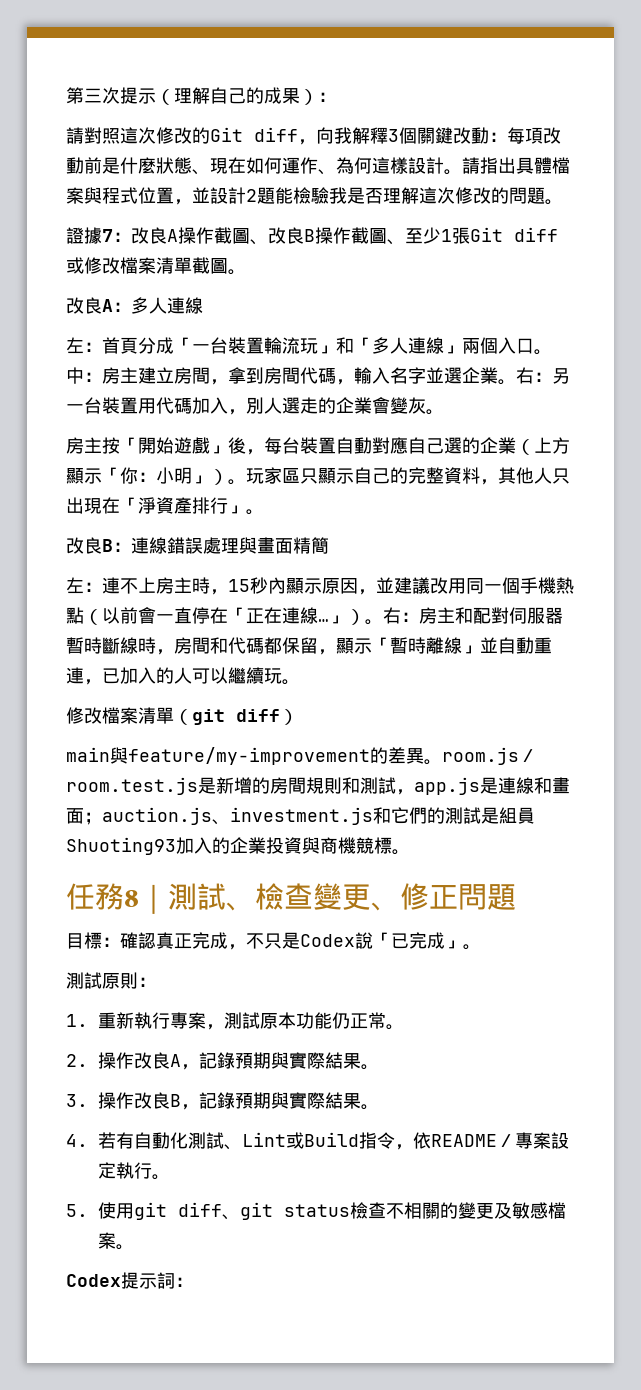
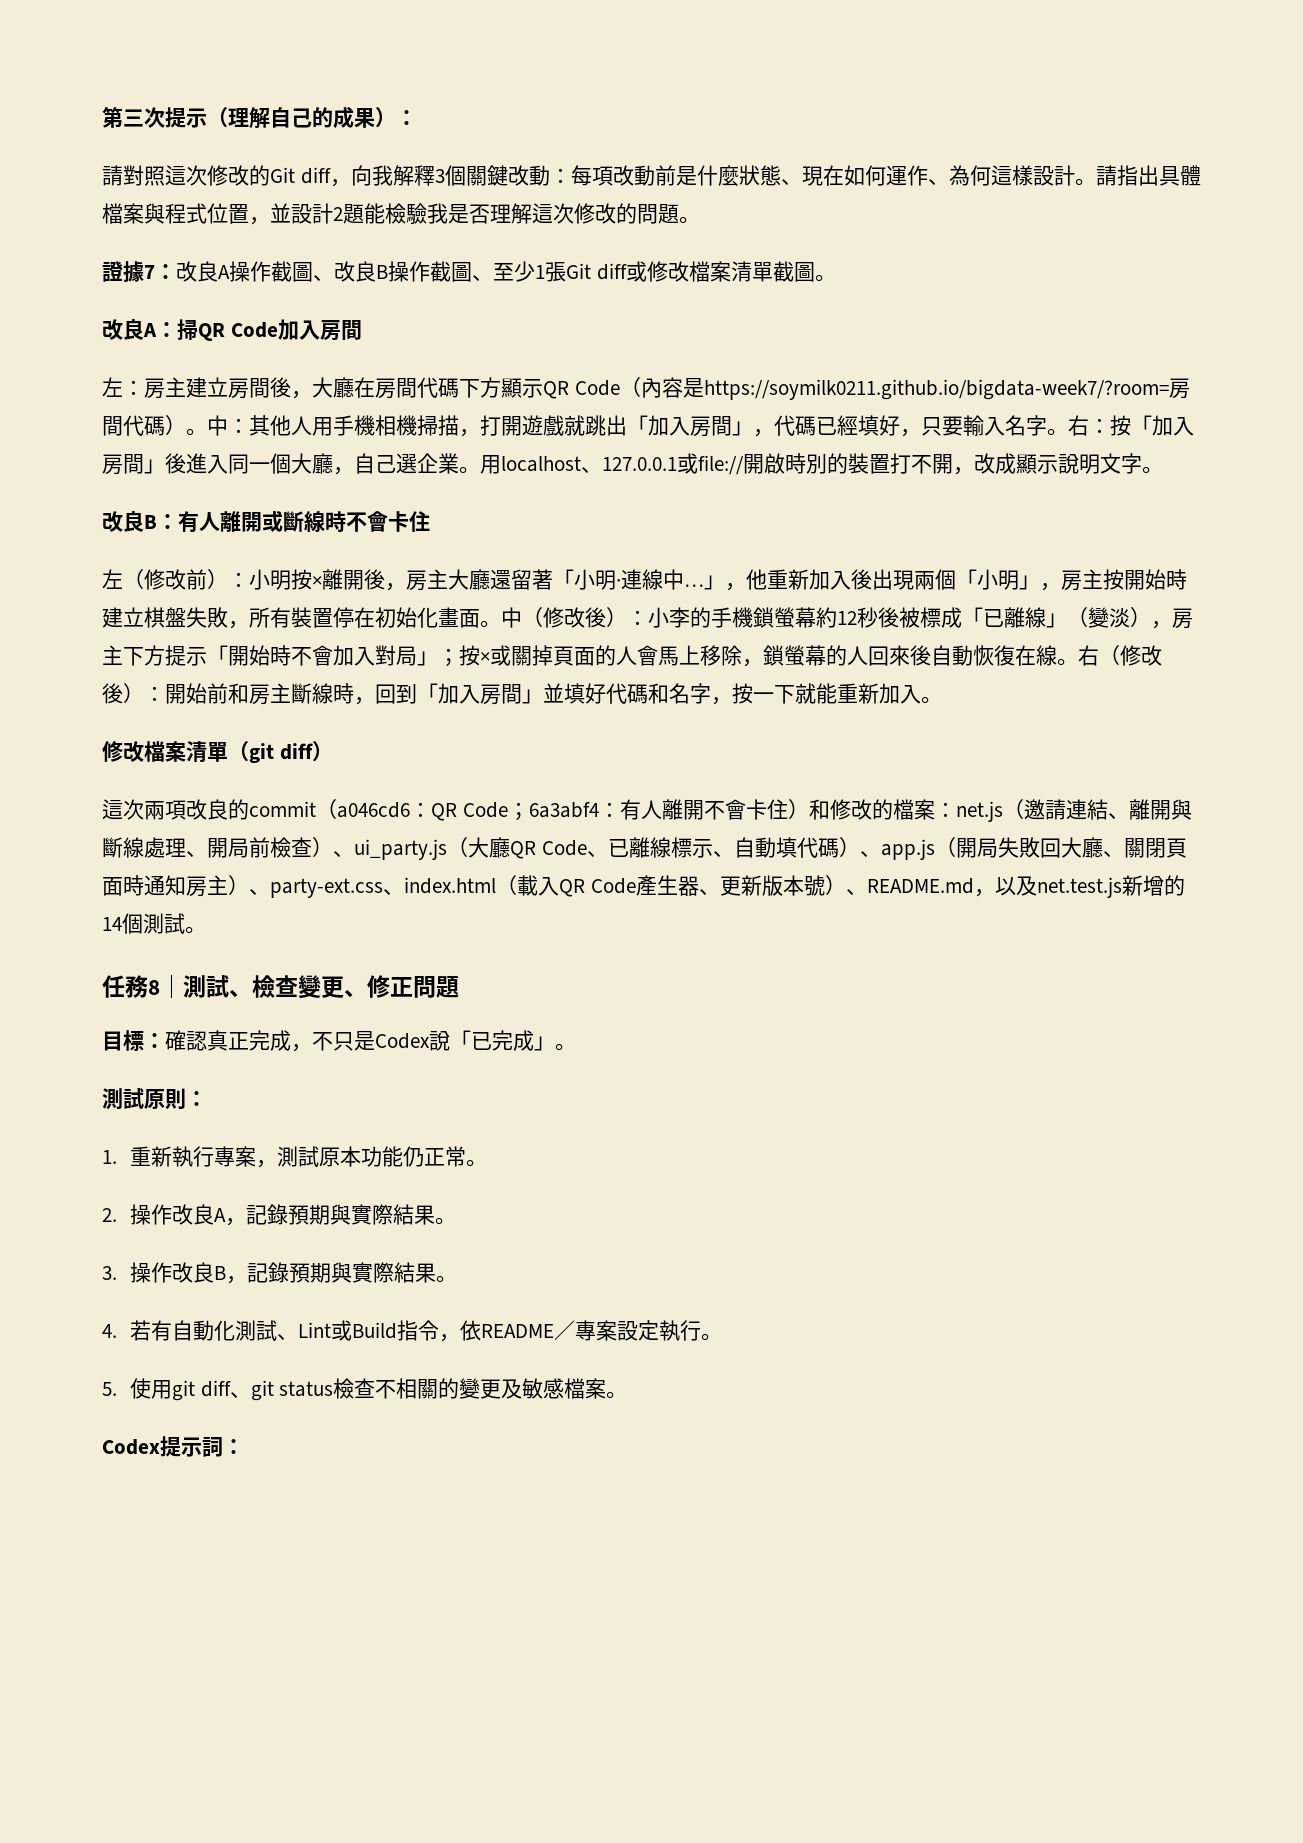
[131,297,203,314] [66,337,552,355] [66,367,570,385] [66,397,444,415] [66,437,570,455] [66,467,570,485] [66,497,264,515] [66,537,329,554] [66,577,574,595] [66,607,563,625] [66,637,552,655] [66,667,282,685] 多人連線 // 左：首頁分成「一台裝置輪流玩」和「多人連線」兩個入口。中：房主建立房間，拿到房間代碼，輸入名字並選企業。右：另一台裝置用代碼加入，別人選走的企業會變灰。 // 房主按「開始遊戲」後，每台裝置自動對應自己選的企業（上方顯示「你：小明」）。玩家區只顯示自己的完整資料，其他人只出現在「淨資產排行」。 // 改良B：連線錯誤處理與畫面精簡 // 左：連不上房主時，15秒內顯示原因，並建議改用同一個手機熱點（以前會一直停在「正在連線…」）。右：房主和配對伺服器暫時斷線時，房間和代碼都保留，顯示「暫時離線」並自動重連，已加入的人可以繼續玩 -> [177,319,362,341] [102,377,1190,400] [102,415,1194,437] [102,453,1163,475] [102,510,430,533] [102,569,1187,591] [102,607,1193,629] [102,645,1162,667] [102,683,921,705] 掃QR Code加入房間 // 左：房主建立房間後，大廳在房間代碼下方顯示QR Code（內容是https://soymilk0211.github.io/bigdata-week7/?room=房間代碼）。中：其他人用手機相機掃描，打開遊戲就跳出「加入房間」，代碼已經填好，只要輸入名字。右：按「加入房間」後進入同一個大廳，自己選企業。用localhost、127.0.0.1或file://開啟時別的裝置打不開，改成顯示說明文字。 // 改良B：有人離開或斷線時不會卡住 // 左（修改前）：小明按×離開後，房主大廳還留著「小明·連線中…」，他重新加入後出現兩個「小明」，房主按開始時建立棋盤失敗，所有裝置停在初始化畫面。中（修改後）：小李的手機鎖螢幕約12秒後被標成「已離線」（變淡），房主下方提示「開始時不會加入對局」；按×或關掉頁面的人會馬上移除，鎖螢幕的人回來後自動恢復在線。右（修改後）：開始前和房主斷線時，回到「加入房間」並填好代碼和名字，按一下就能重新加入
[66,747,537,765] [66,777,570,795] [66,807,535,825] [66,837,392,855] main與feature/my-improvement的差異。room.js／room.test.js是新增的房間規則和測試，app.js是連線和畫面；auction.js、investment.js和它們的測試是組員Shuoting93加入的企業投資與商機競標 -> [102,799,1192,822] [102,837,1187,860] [102,875,1185,898] [102,913,185,934] 這次兩項改良的commit（a046cd6：QR Code；6a3abf4：有人離開不會卡住）和修改的檔案：net.js（邀請連結、離開與斷線處理、開局前檢查）、ui_party.js（大廳QR Code、已離線標示、自動填代碼）、app.js（開局失敗回大廳、關閉頁面時通知房主）、party-ext.css、index.html（載入QR Code產生器、更新版本號）、README.md，以及net.test.js新增的14個測試

